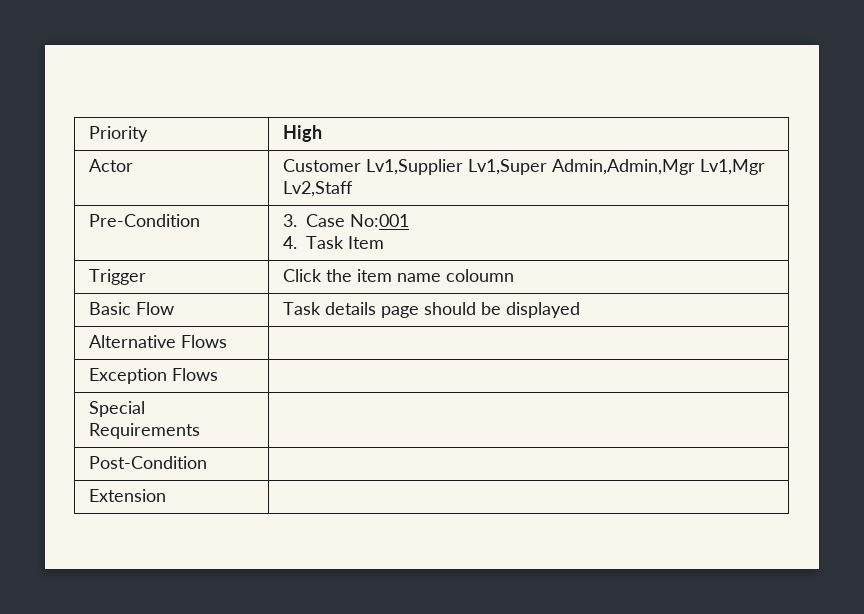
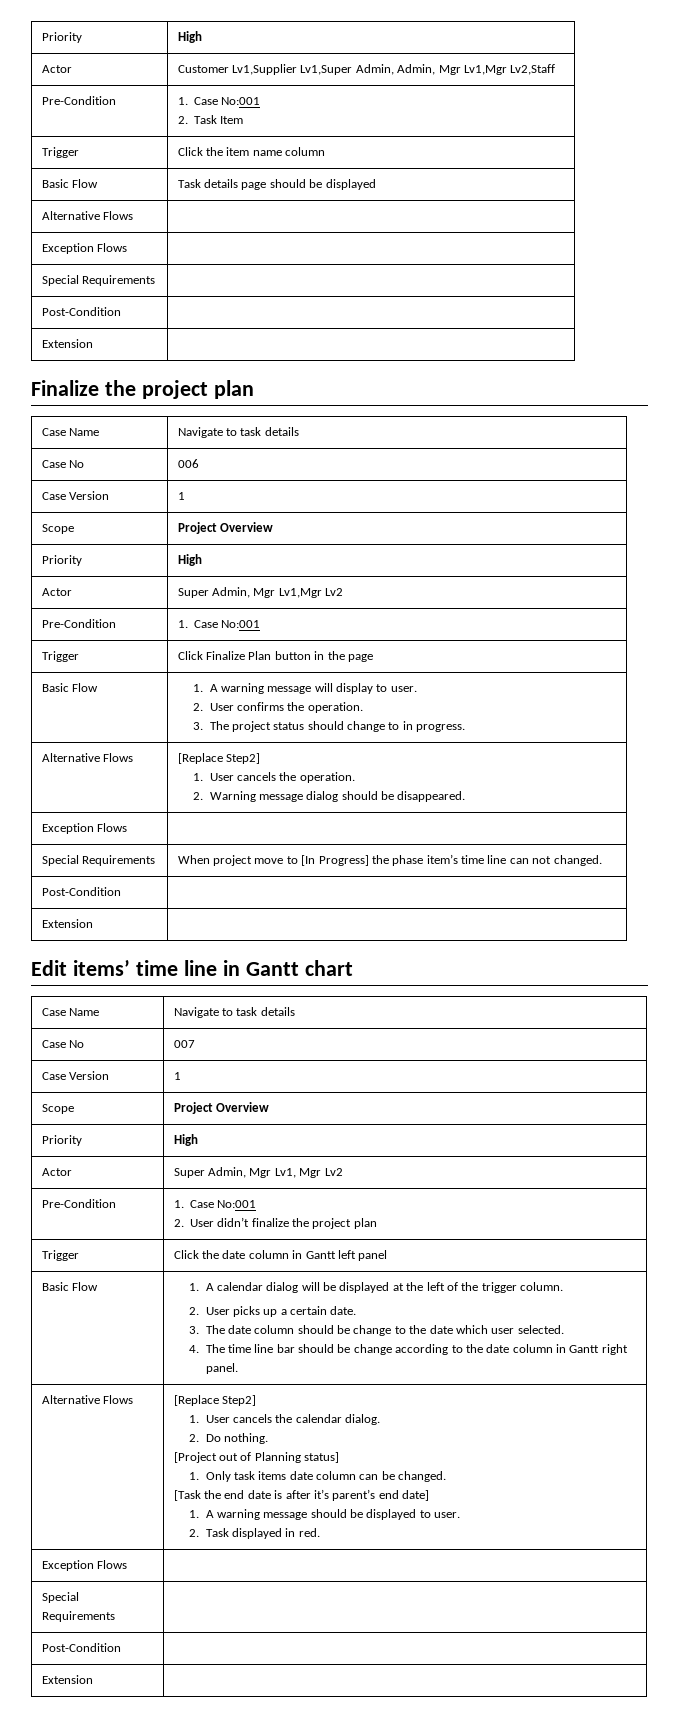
[551,159,695,175] Admin,Admin,Mgr -> [355,64,461,75] Admin, Admin, Mgr
[282,214,409,227] [282,236,297,249] 3. Case No:001 // 4. -> [177,97,261,105] [177,116,188,124] 1. Case No:001 // 2.
[445,269,514,282] coloumn -> [285,147,326,156] column
(166, 495) none -> [31,380,254,399] [41,428,100,436] [177,427,299,438] [41,460,85,468] [177,459,199,468] [41,491,110,500] [177,492,185,500] [41,524,74,534] [177,522,274,534] [41,555,82,566] [177,554,202,566] [41,588,72,596] [177,587,344,598] [41,619,116,628] [177,620,261,628] [41,651,79,662] [177,651,373,662] [41,683,99,692] [193,683,417,694] [193,702,363,713] [193,721,466,732] [41,753,134,762] [177,753,261,764] [193,772,355,783] [193,791,466,802] [41,823,128,834] [41,855,156,866] [177,854,602,866] [41,887,121,896] [41,919,93,928] [31,960,353,976] [41,1008,100,1016] [173,1007,295,1018] [41,1040,85,1048] [173,1040,195,1048] [41,1071,110,1080] [173,1072,181,1080] [41,1104,74,1114] [173,1102,270,1114] [41,1135,82,1146] [173,1134,198,1146] [41,1168,72,1176] [173,1167,343,1178] [41,1199,116,1208] [173,1200,257,1208] [173,1217,377,1229] [41,1250,79,1261] [173,1250,388,1261] [41,1282,99,1291] [189,1282,564,1293] [189,1306,357,1317] [189,1325,564,1336] [189,1344,628,1355] [205,1363,238,1374] [41,1395,134,1404] [173,1395,257,1406] [189,1414,381,1425] [189,1433,268,1444] [173,1452,340,1463] [189,1471,447,1482] [173,1489,430,1501] [189,1509,461,1520] [189,1528,320,1539] [41,1560,128,1571] [41,1592,79,1603] [41,1611,115,1622] [41,1643,121,1652] [41,1675,93,1684] // Finalize the project plan // Case Name | Navigate to task details // Case No | 006 // Case Version | 1 // Scope | Project Overview // Priority | High // Actor | Super Admin, Mgr Lv1,Mgr Lv2 // Pre-Condition | 1. Case No:001 // Trigger | Click Finalize Plan button in the page // Basic Flow | 1. A warning message will display to user. // 2. User confirms the operation. // 3. The project status should change to in progress. // Alternative Flows | [Replace Step2] // 1. User cancels the operation. // 2. Warning message dialog should be disappeared. // Exception Flows | // Special Requirements | When project move to [In Progress] the phase item’s time line can not changed. // Post-Condition | // Extension | // Edit items’ time line in Gantt chart // Case Name | Navigate to task details // Case No | 007 // Case Version | 1 // Scope | Project Overview // Priority | High // Actor | Super Admin, Mgr Lv1, Mgr Lv2 // Pre-Condition | 1. Case No:001 // 2. User didn’t finalize the project plan // Trigger | Click the date column in Gantt left panel // Basic Flow | 1. A calendar dialog will be displayed at the left of the trigger column. // 2. User picks up a certain date. // 3. The date column should be change to the date which user selected. // 4. The time line bar should be change according to the date column in Gantt right panel. // Alternative Flows | [Replace Step2] // 1. User cancels the calendar dialog. // 2. Do nothing. // [Project out of Planning status] // 1. Only task items date column can be changed. // [Task the end date is after it’s parent’s end date] // 1. A warning message should be displayed to user. // 2. Task displayed in red. // Exception Flows | // Special Requirements | // Post-Condition | // Extension |

